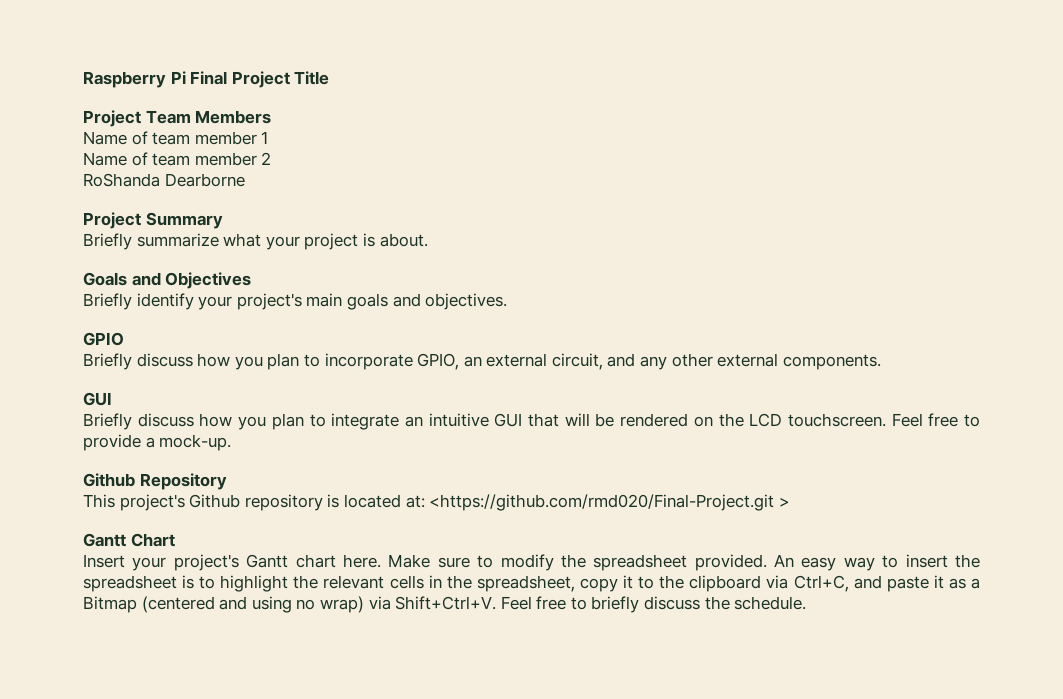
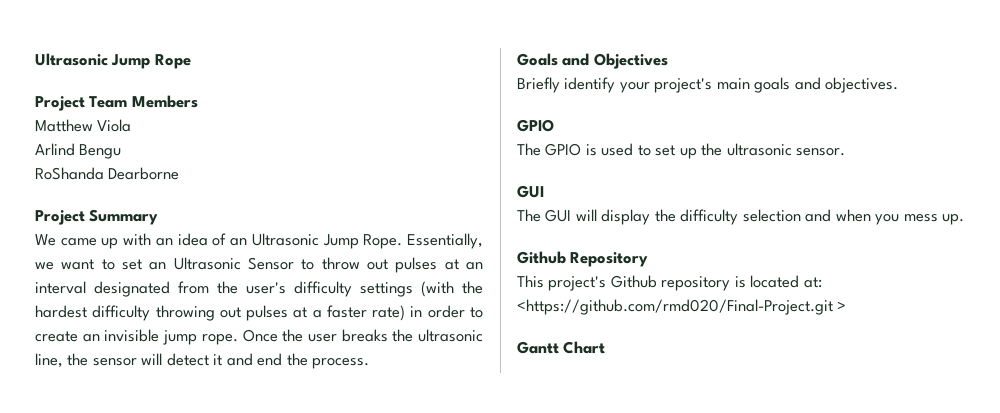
[83,71,330,88] [83,110,272,127] [83,131,269,145] [83,152,272,166] [83,173,245,187] [83,212,223,229] [83,233,428,250] Raspberry Pi Final Project Title // Project Team Members // Name of team member 1 // Name of team member 2 // RoShanda Dearborne // Project Summary // Briefly summarize what your project is about. -> [35,53,191,69] [35,95,198,111] [35,119,132,132] [35,143,122,159] [35,167,180,180] [35,209,159,225] [35,233,484,249] [35,257,483,273] [35,281,483,297] [35,305,483,321] [35,329,483,345] [35,353,370,369] Ultrasonic Jump Rope // Project Team Members // Matthew Viola // Arlind Bengu // RoShanda Dearborne // Project Summary // We came up with an idea of an Ultrasonic Jump Rope. Essentially, we want to set an Ultrasonic Sensor to throw out pulses at an interval designated from the user's difficulty settings (with the hardest difficulty throwing out pulses at a faster rate) in order to create an invisible jump rope. Once the user breaks the ultrasonic line, the sensor will detect it and end the process.
[83,353,881,370] [83,392,112,406] [83,413,981,430] [83,434,232,451] Briefly discuss how you plan to incorporate GPIO, an external circuit, and any other external components. // GUI // Briefly discuss how you plan to integrate an intuitive GUI that will be rendered on the LCD touchscreen. Feel free to provide a mock-up. -> [517,143,846,159] [517,185,544,198] [517,209,965,225] The GPIO is used to set up the ultrasonic sensor. // GUI // The GUI will display the difficulty selection and when you mess up.
[83,554,981,571] [83,575,980,592] [83,596,807,613] // Insert your project's Gantt chart here. Make sure to modify the spreadsheet provided. An easy way to insert the spreadsheet is to highlight the relevant cells in the spreadsheet, copy it to the clipboard via Ctrl+C, and paste it as a Bitmap (centered and using no wrap) via Shift+Ctrl+V. Feel free to briefly discuss the schedule. -> (606, 347) none

